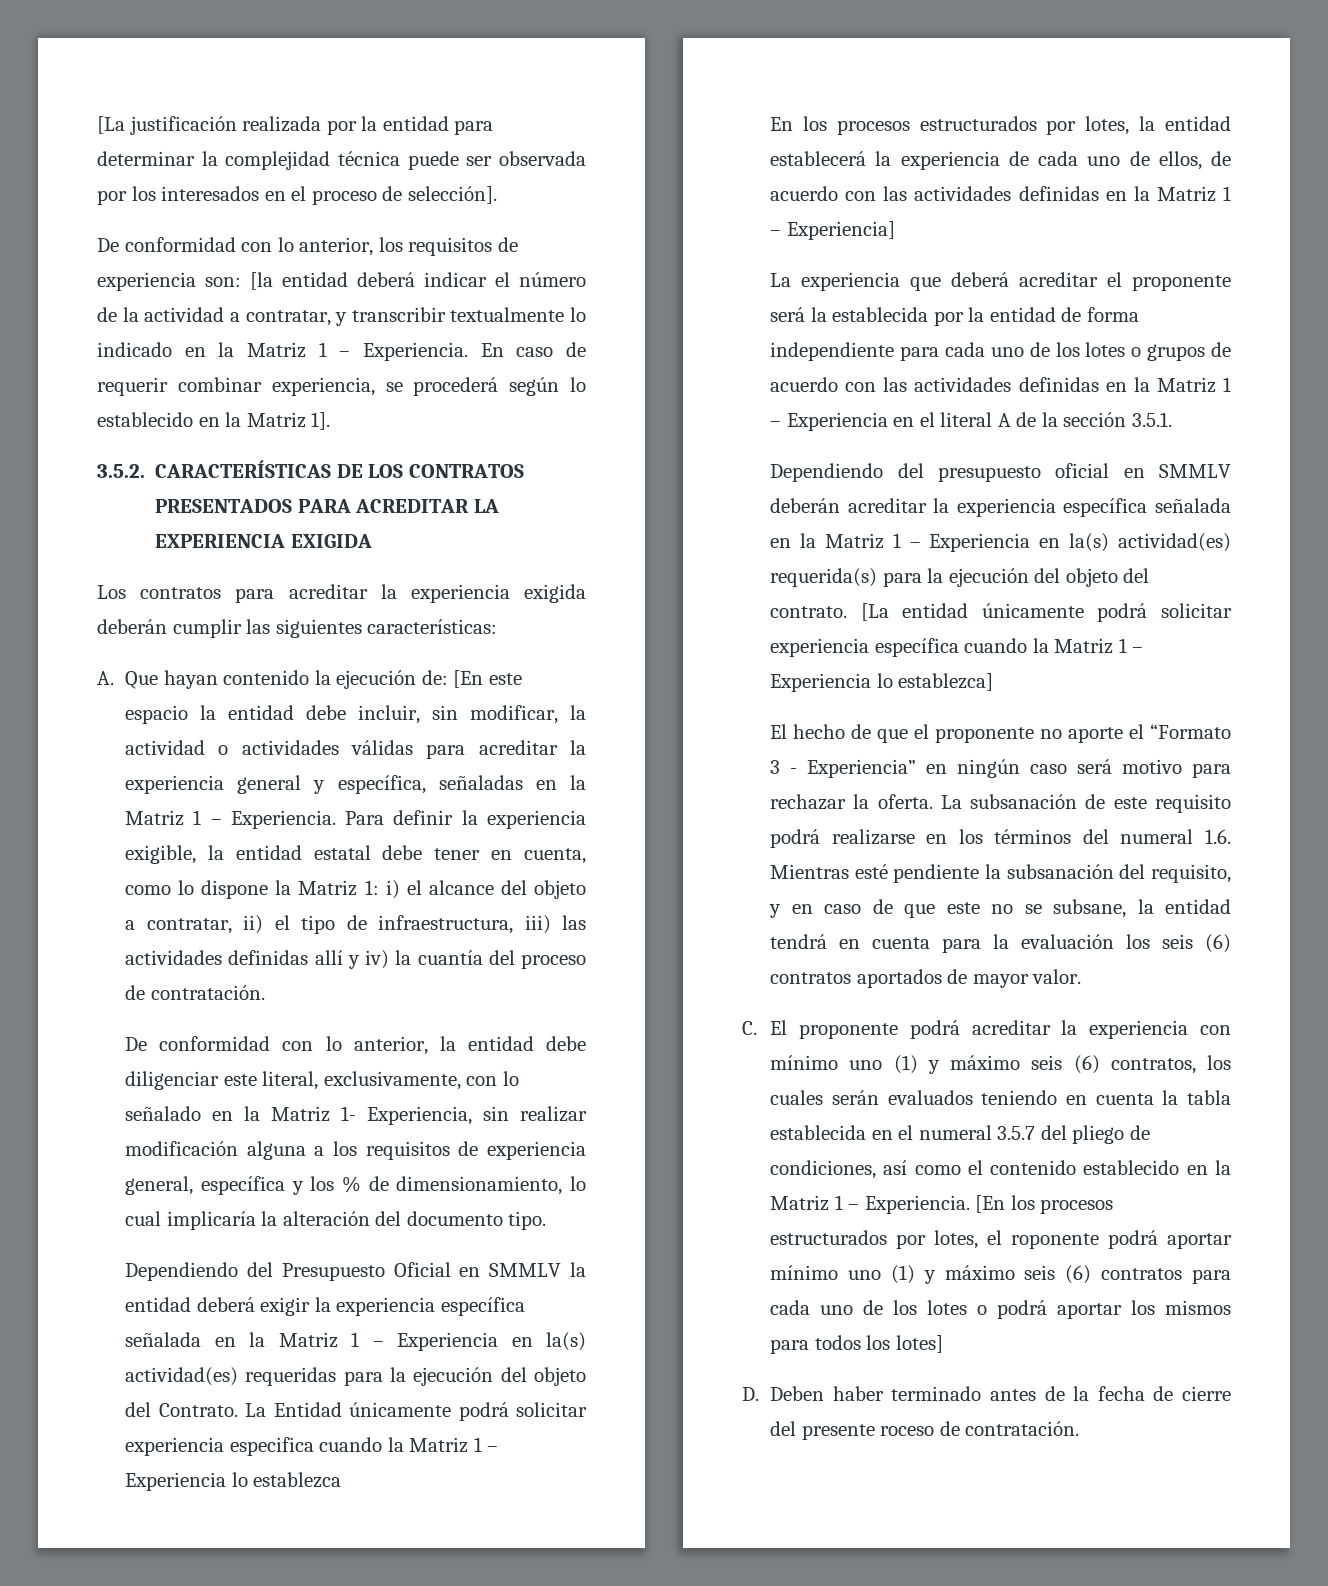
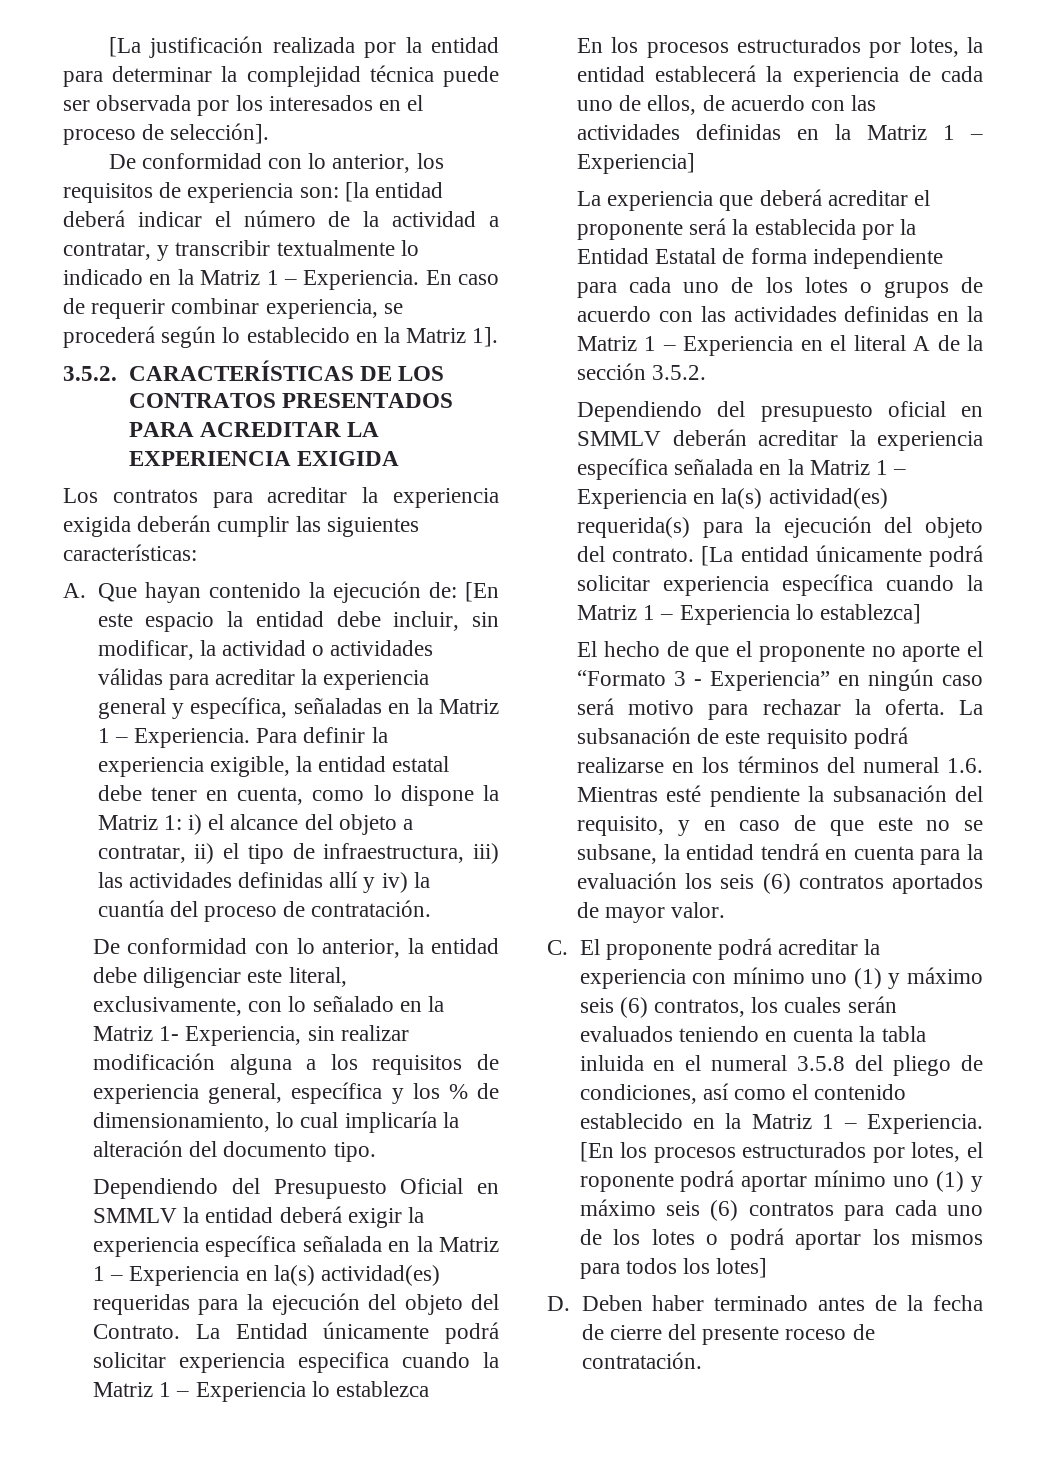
[989,307,1056,322] entidad -> [576,248,717,264] Entidad Estatal
[1131,412,1172,427] 3.5.1. -> [652,365,707,380] 3.5.2.
[770,1125,867,1140] establecida -> [579,1055,644,1071] inluida
[997,1126,1036,1140] 3.5.7 -> [797,1056,846,1071] 3.5.8

